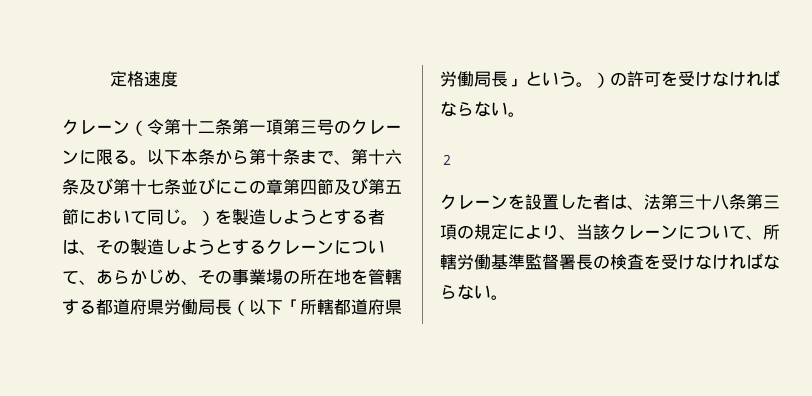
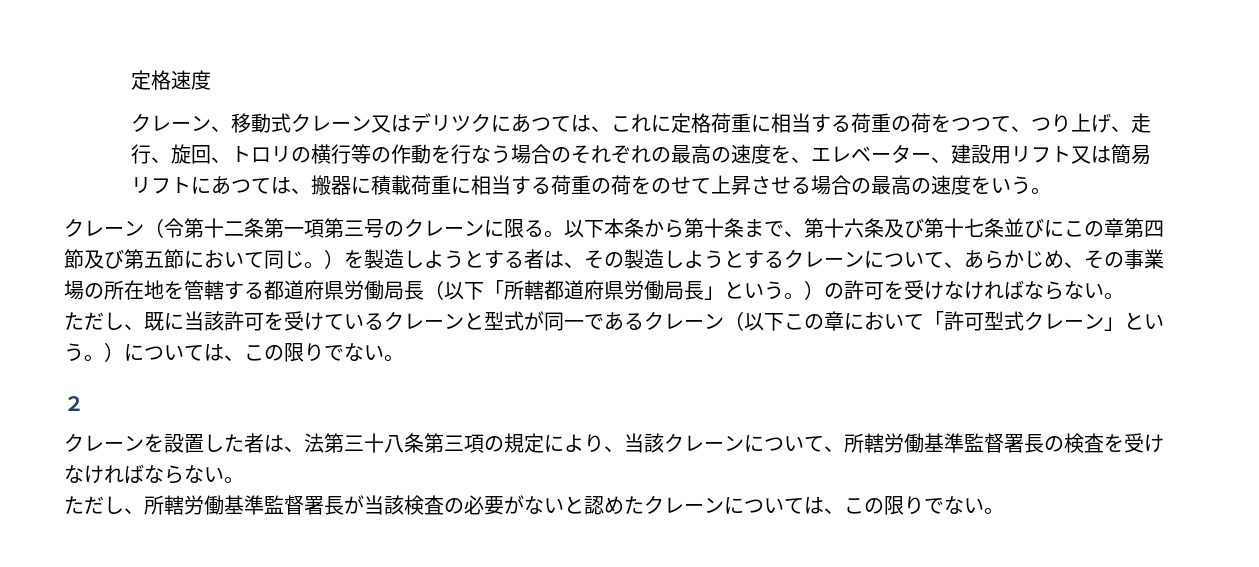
(178, 79) none -> [131,113,1152,133] [131,144,1152,165] [131,175,1052,195] // クレーン、移動式クレーン又はデリツクにあつては、これに定格荷重に相当する荷重の荷をつつて、つり上げ、走行、旋回、トロリの横行等の作動を行なう場合のそれぞれの最高の速度を、エレベーター、建設用リフト又は簡易リフトにあつては、搬器に積載荷重に相当する荷重の荷をのせて上昇させる場合の最高の速度をいう。
(525, 114) none -> [64,311,1164,331] [64,342,404,362] // ただし、既に当該許可を受けているクレーンと型式が同一であるクレーン（以下この章において「許可型式クレーン」という。）については、この限りでない。
(508, 297) none -> [64,495,1004,515] // ただし、所轄労働基準監督署長が当該検査の必要がないと認めたクレーンについては、この限りでない。

